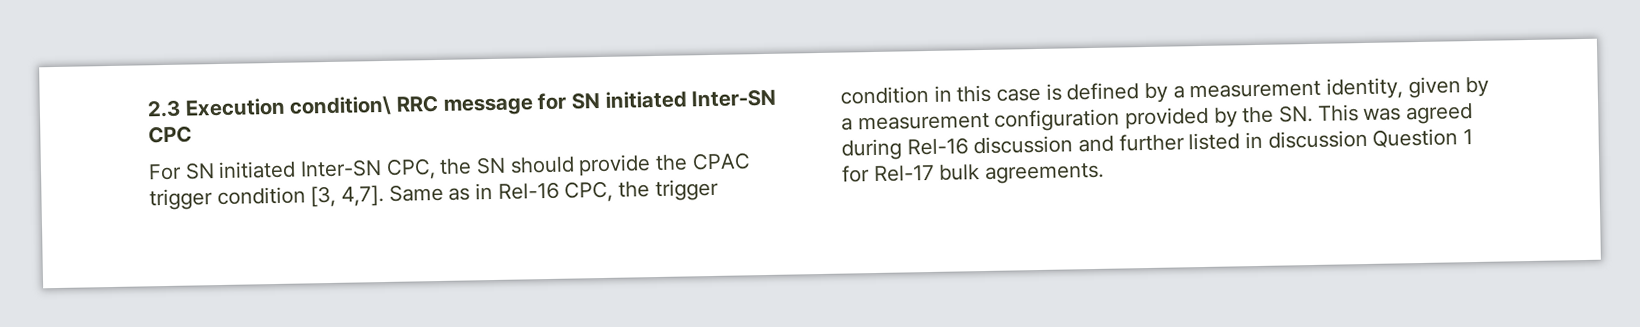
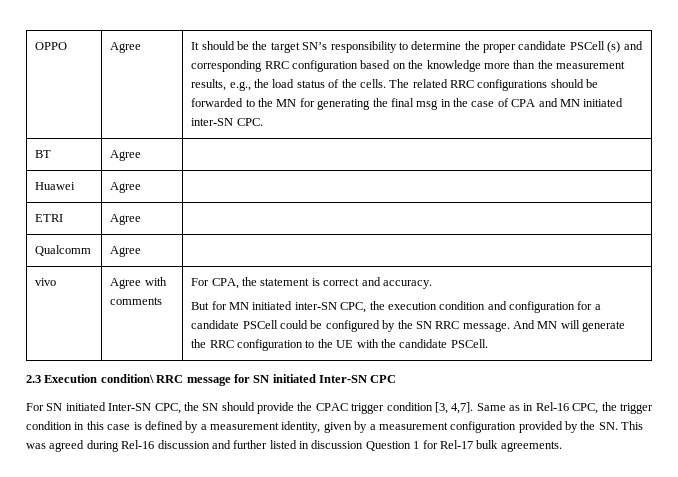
(147, 108) none -> [35,42,68,50] [110,42,142,53] [191,41,643,53] [191,60,626,72] [191,79,599,91] [191,98,624,110] [191,118,263,126] [35,150,52,158] [110,150,142,161] [35,182,76,190] [110,182,142,193] [35,214,64,222] [110,214,142,225] [35,245,92,256] [110,246,142,257] [35,278,57,286] [110,277,167,289] [110,297,163,305] [191,277,432,289] [191,301,601,313] [191,320,626,332] [191,339,488,351] OPPO | Agree | It should be the target SN’s responsibility to determine the proper candidate PSCell (s) and corresponding RRC configuration based on the knowledge more than the measurement results, e.g., the load status of the cells. The related RRC configurations should be forwarded to the MN for generating the final msg in the case of CPA and MN initiated inter-SN CPC. // BT | Agree | // Huawei | Agree | // ETRI | Agree | // Qualcomm | Agree | // vivo | Agree with comments | For CPA, the statement is correct and accuracy. // But for MN initiated inter-SN CPC, the execution condition and configuration for a candidate PSCell could be configured by the SN RRC message. And MN will generate the RRC configuration to the UE with the candidate PSCell. //

